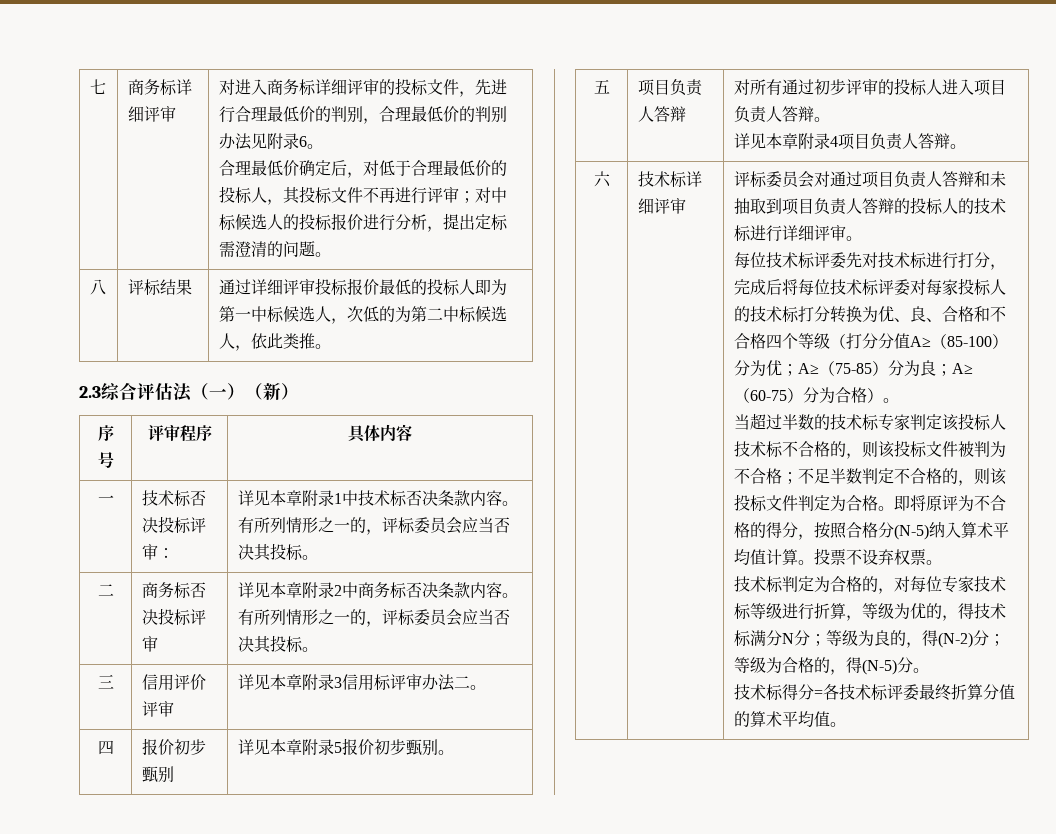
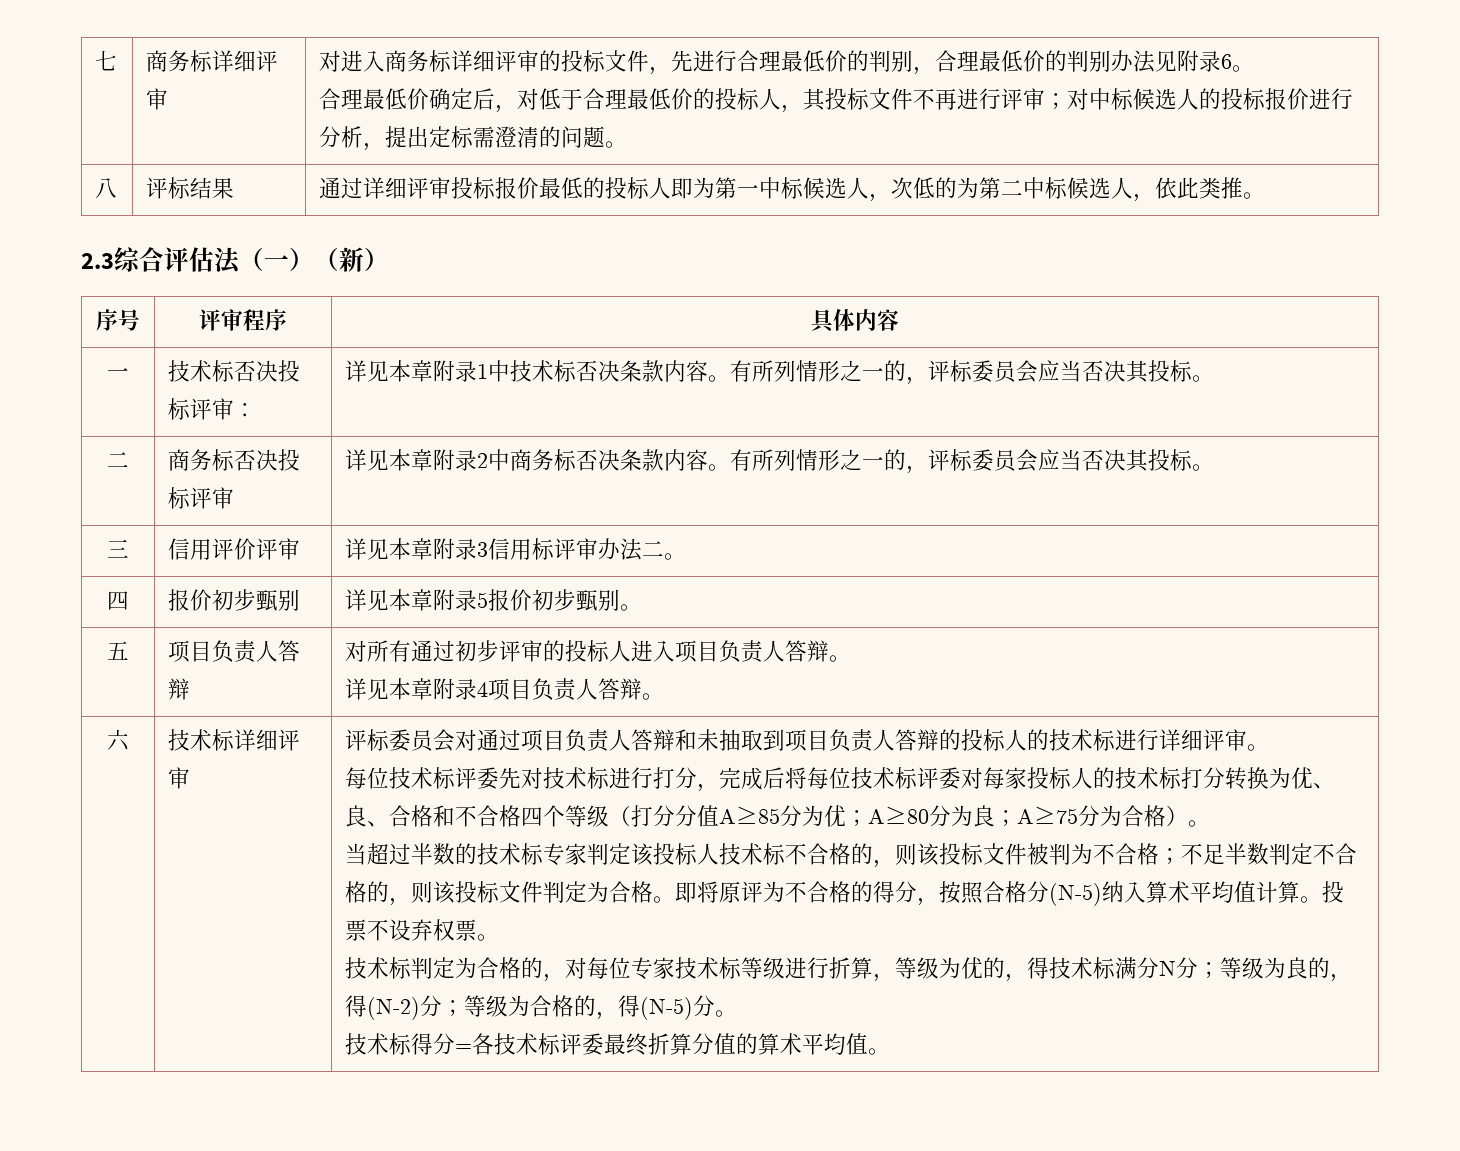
[909,334,1008,349] [733,360,973,376] [733,388,803,403] A≥（85-100）分为优；A≥（75-85）分为良；A≥（60-75） -> [719,805,1079,827] A≥85分为优；A≥80分为良；A≥75

